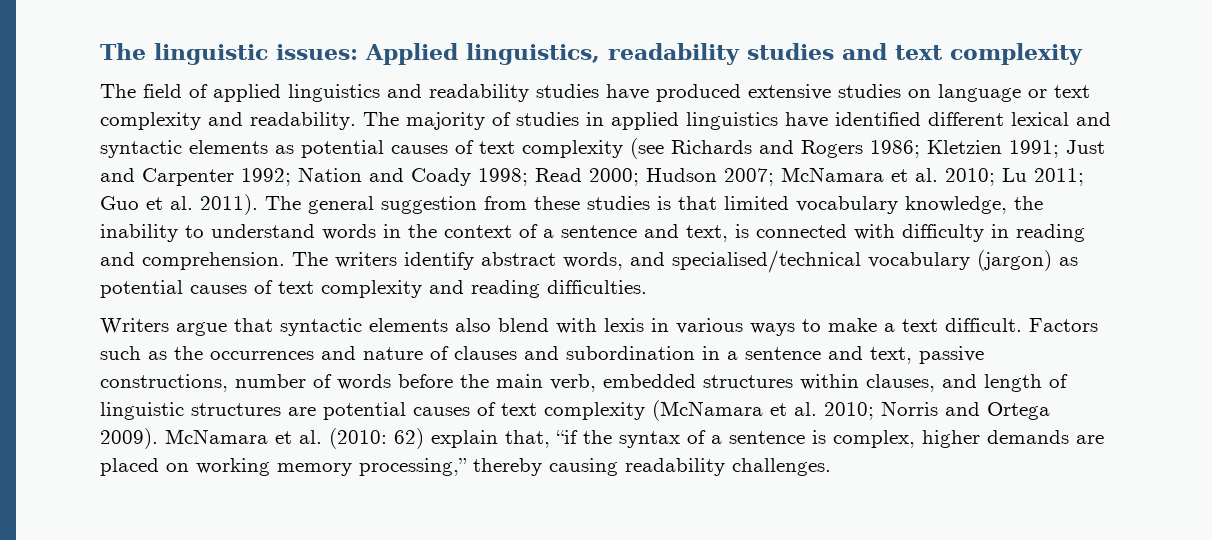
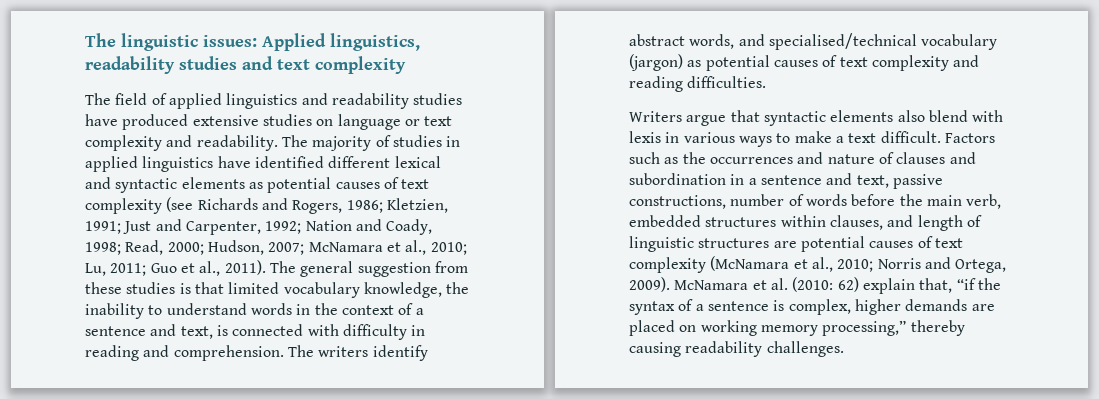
[801,140,1002,158] Rogers 1986; Kletzien -> [292,198,448,214] Rogers, 1986; Kletzien,
[142,168,234,186] Carpenter -> [185,221,261,235] Carpenter,
[411,167,1027,186] Coady 1998; Read 2000; Hudson 2007; McNamara et al. 2010; Lu -> [386,219,433,235] [85,240,467,255] [85,263,106,276] Coady, 1998; Read, 2000; Hudson, 2007; McNamara et al., 2010; Lu,
[170,196,193,210] al. -> [199,261,221,276] al.,
[794,402,817,416] al. -> [811,257,833,272] al.,
[987,402,1050,420] Ortega -> [955,259,1007,273] Ortega,

